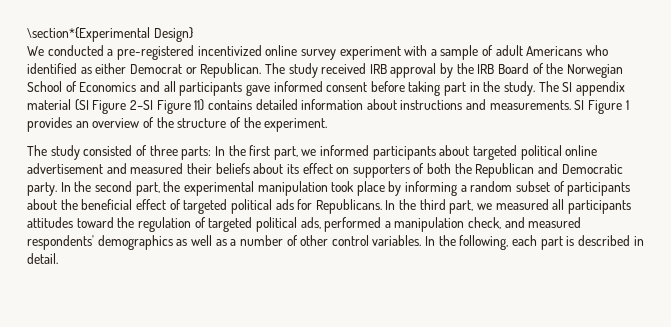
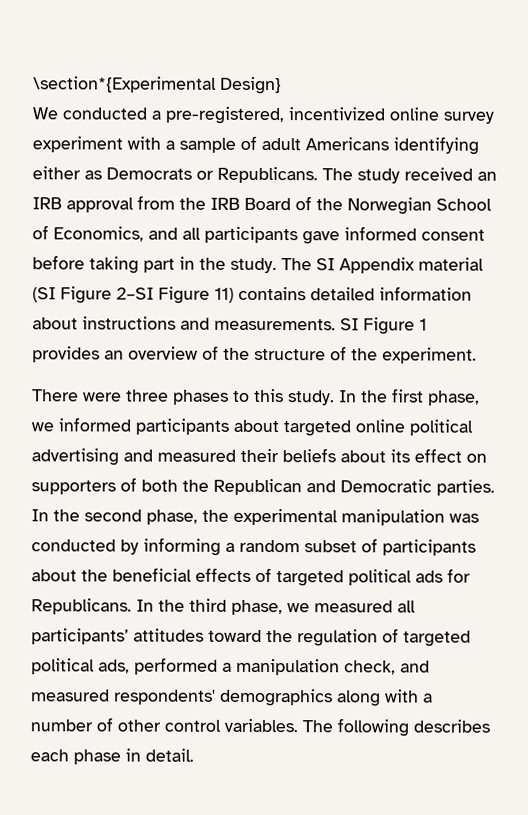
[116,45,194,60] pre-registered -> [165,106,284,125] pre-registered,
[586,45,609,56] [27,63,262,78] who identified as either Democrat or Republican. -> [393,136,479,155] [32,166,318,184] identifying either as Democrats or Republicans.
(367, 68) none -> [477,171,497,181] an
[440,63,454,78] by -> [137,195,175,210] from
[79,82,137,92] Economics -> [53,226,144,242] Economics,
[575,81,625,96] appendix -> [339,257,415,274] Appendix
[27,145,212,160] The study consisted of three parts: -> [32,388,335,406] There were three phases to this study.
[273,146,298,160] part, -> [428,390,480,406] phase,
[520,145,598,160] [27,163,103,174] political online advertisement -> [355,419,473,436] [31,448,119,466] online political advertising
[27,182,57,196] party. -> [436,479,495,496] parties.
[135,182,160,196] part, -> [146,509,198,525] phase,
[331,181,385,196] took place -> [449,513,479,523] [31,539,116,552] was conducted
[135,199,166,210] effect -> [195,567,251,582] effects
[449,200,474,214] part, -> [231,599,283,616] phase,
[567,200,631,214] participants -> [31,628,129,645] participants’
[176,235,227,246] as well as -> [337,689,419,707] along with
[425,235,630,250] In the following, each part is described -> [302,718,490,737] [30,749,121,765] The following describes each phase

